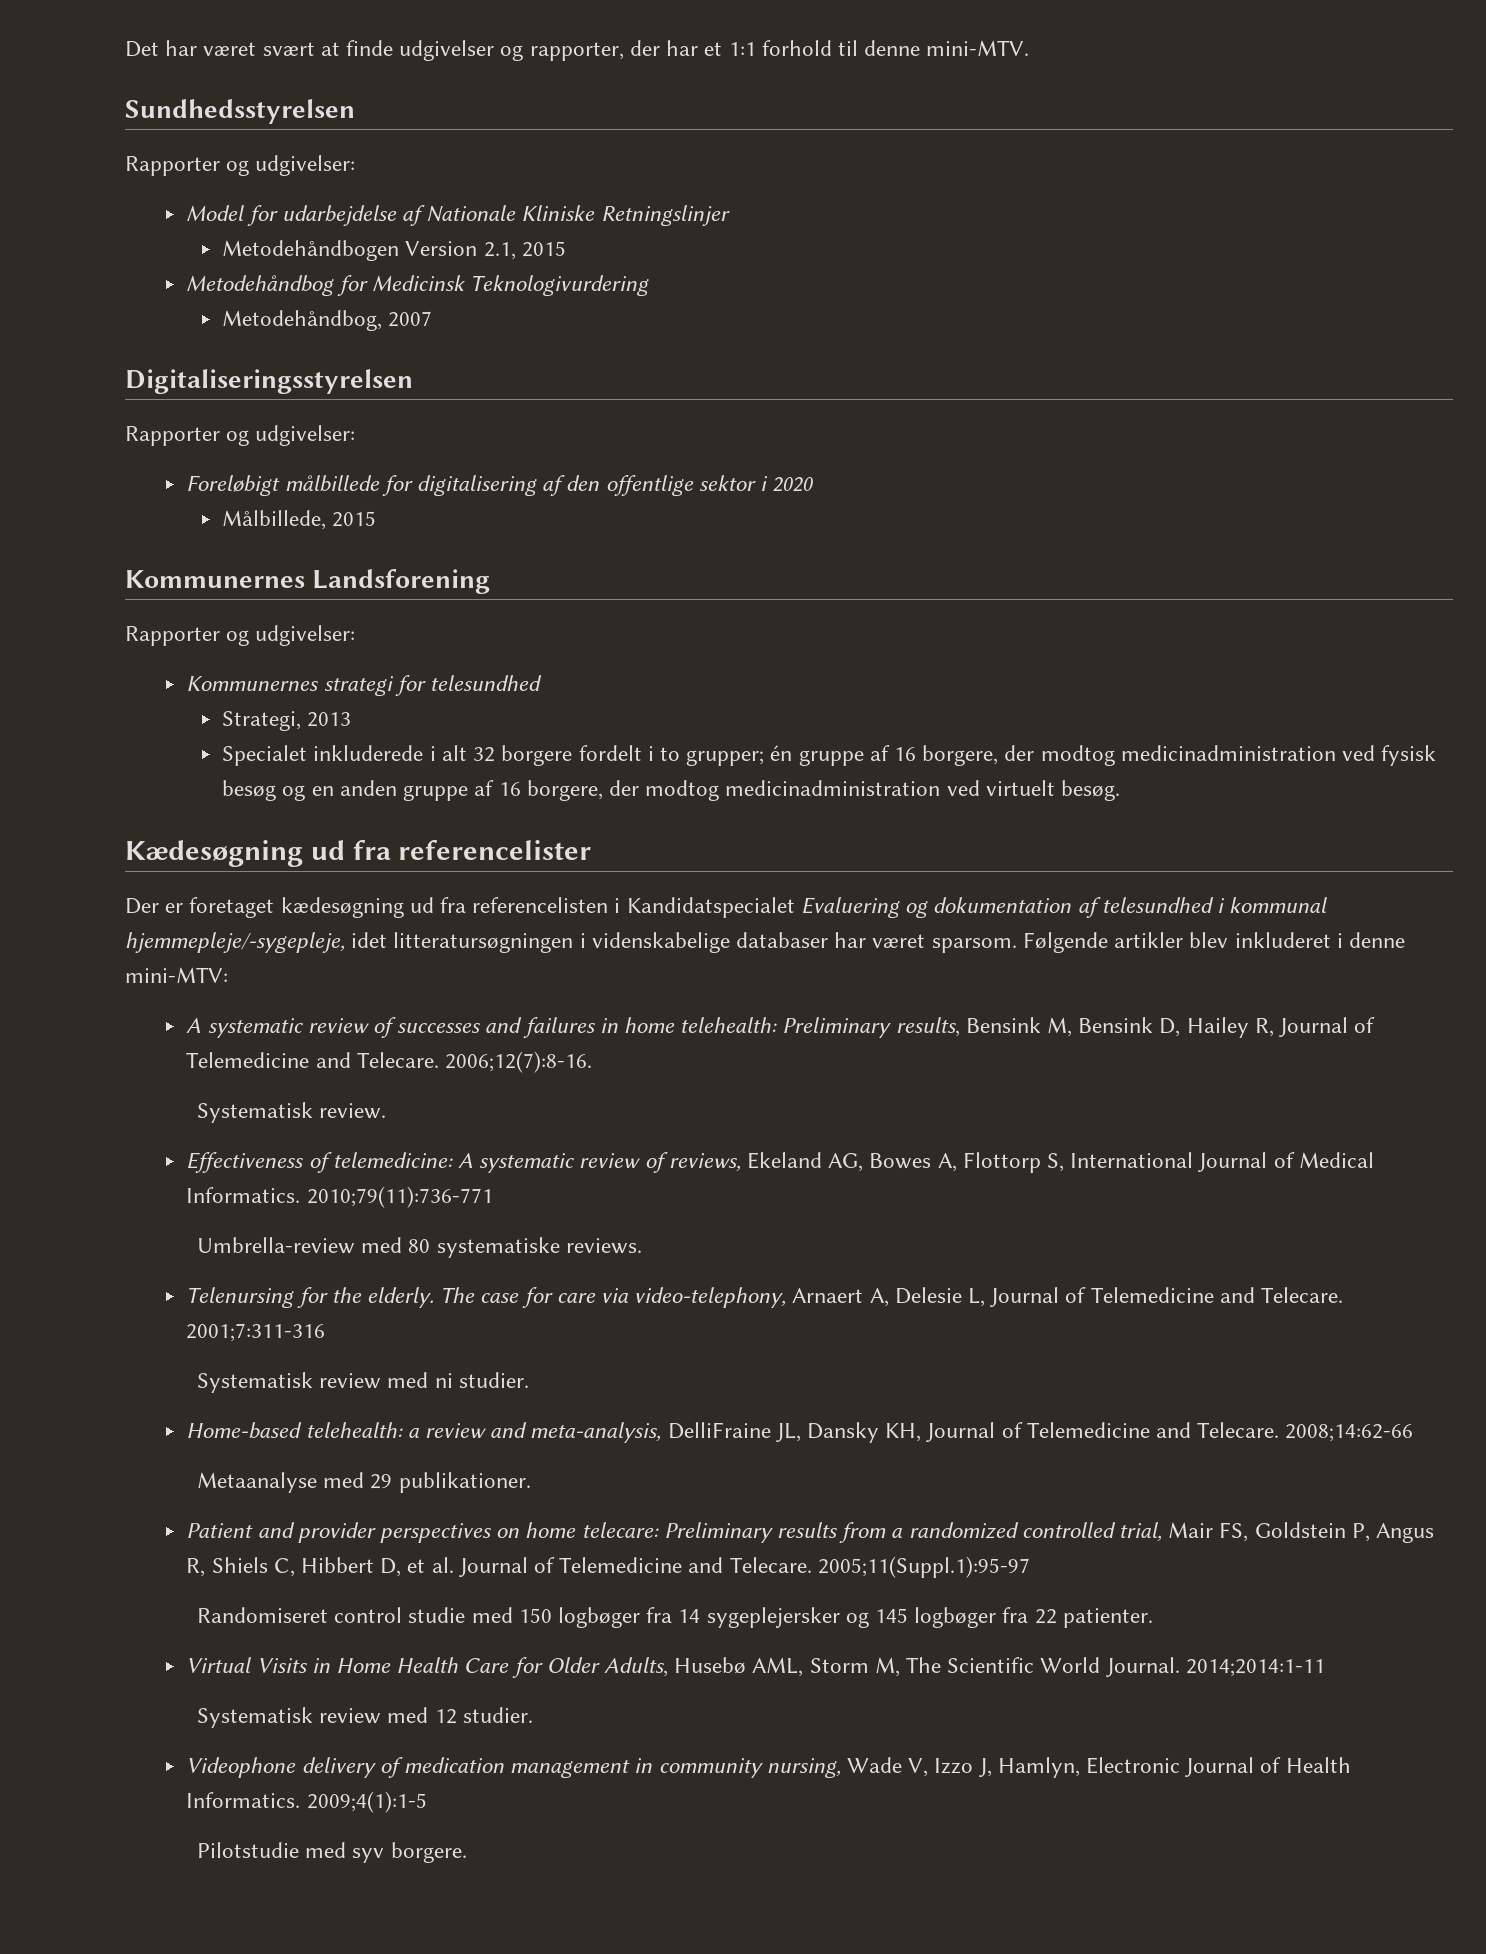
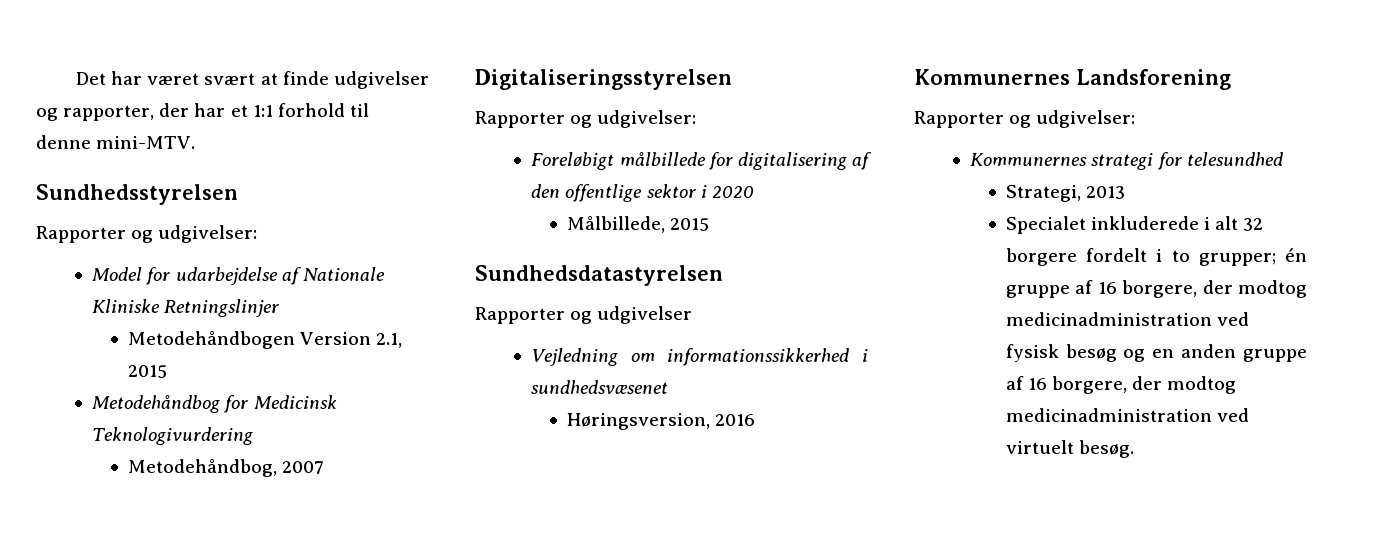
(377, 519) none -> [475,265,723,286] [475,306,693,324] [531,348,868,366] [531,380,669,394] [566,413,755,430] // Sundhedsdatastyrelsen // Rapporter og udgivelser // Vejledning om informationssikkerhed i sundhedsvæsenet // Høringsversion, 2016
[125,840,592,867] [125,897,1329,918] [125,932,1405,953] [125,967,228,983] [186,1017,1376,1038] [186,1051,592,1073] [196,1102,387,1123] [186,1152,1374,1173] [186,1186,493,1208] [196,1237,642,1258] [186,1287,1344,1308] [186,1323,326,1342] [196,1372,529,1393] [186,1422,1414,1443] [196,1472,531,1493] [186,1522,1435,1543] [186,1556,1030,1578] [196,1607,1153,1628] [186,1657,1325,1678] [196,1707,533,1728] [186,1757,1351,1778] [186,1791,427,1813] [196,1842,467,1863] // Kædesøgning ud fra referencelister // Der er foretaget kædesøgning ud fra referencelisten i Kandidatspecialet Evaluering og dokumentation af telesundhed i kommunal hjemmepleje/-sygepleje, idet litteratursøgningen i videnskabelige databaser har været sparsom. Følgende artikler blev inkluderet i denne mini-MTV: // A systematic review of successes and failures in home telehealth: Preliminary results, Bensink M, Bensink D, Hailey R, Journal of Telemedicine and Telecare. 2006;12(7):8-16. // Systematisk review. // Effectiveness of telemedicine: A systematic review of reviews, Ekeland AG, Bowes A, Flottorp S, International Journal of Medical Informatics. 2010;79(11):736-771 // Umbrella-review med 80 systematiske reviews. // Telenursing for the elderly. The case for care via video-telephony, Arnaert A, Delesie L, Journal of Telemedicine and Telecare. 2001;7:311-316 // Systematisk review med ni studier. // Home-based telehealth: a review and meta-analysis, DelliFraine JL, Dansky KH, Journal of Telemedicine and Telecare. 2008;14:62-66 // Metaanalyse med 29 publikationer. // Patient and provider perspectives on home telecare: Preliminary results from a randomized controlled trial, Mair FS, Goldstein P, Angus R, Shiels C, Hibbert D, et al. Journal of Telemedicine and Telecare. 2005;11(Suppl.1):95-97 // Randomiseret control studie med 150 logbøger fra 14 sygeplejersker og 145 logbøger fra 22 patienter. // Virtual Visits in Home Health Care for Older Adults, Husebø AML, Storm M, The Scientific World Journal. 2014;2014:1-11 // Systematisk review med 12 studier. // Videophone delivery of medication management in community nursing, Wade V, Izzo J, Hamlyn, Electronic Journal of Health Informatics. 2009;4(1):1-5 // Pilotstudie med syv borgere. -> (1134, 449) none

